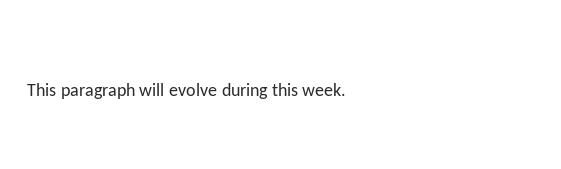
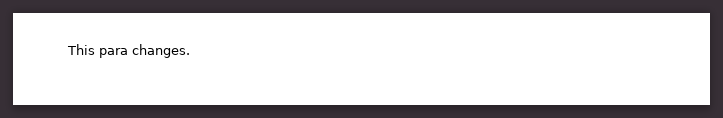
[60,83,347,99] paragraph will evolve during this week. -> [99,44,190,58] para changes.

